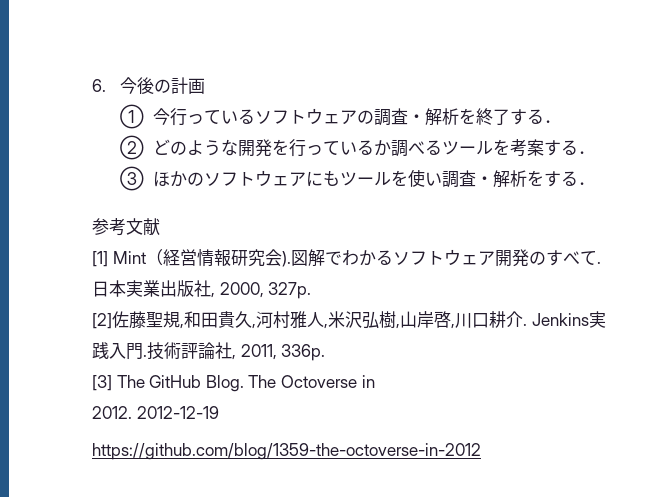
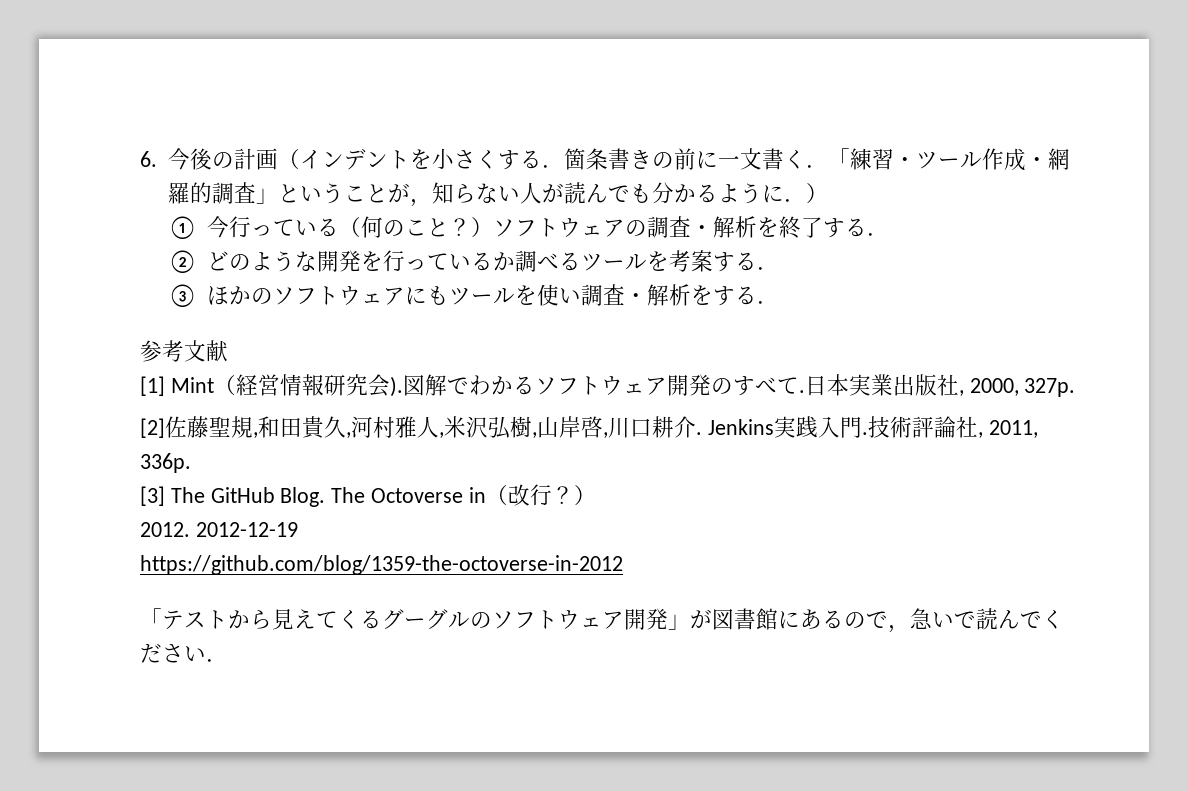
(206, 86) none -> [277,148,1070,171] [167,182,828,207] （インデントを小さくする．箇条書きの前に一文書く．「練習・ツール作成・網羅的調査」ということが，知らない人が読んでも分かるように．）
(255, 116) none -> [339,216,494,238] （何のこと？）
(375, 381) none -> [485,484,596,506] （改行？）
(481, 451) none -> [140,608,1064,633] [140,643,228,663] // 「テストから見えてくるグーグルのソフトウェア開発」が図書館にあるので，急いで読んでください．

